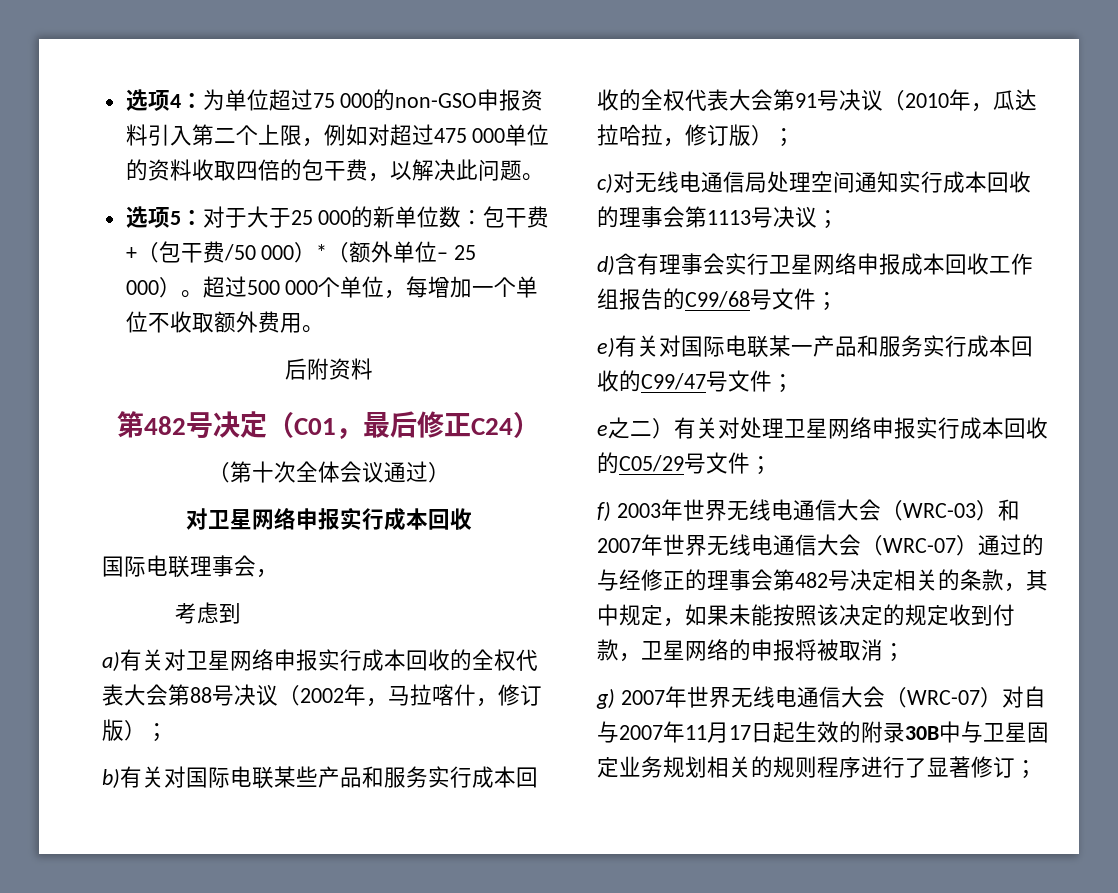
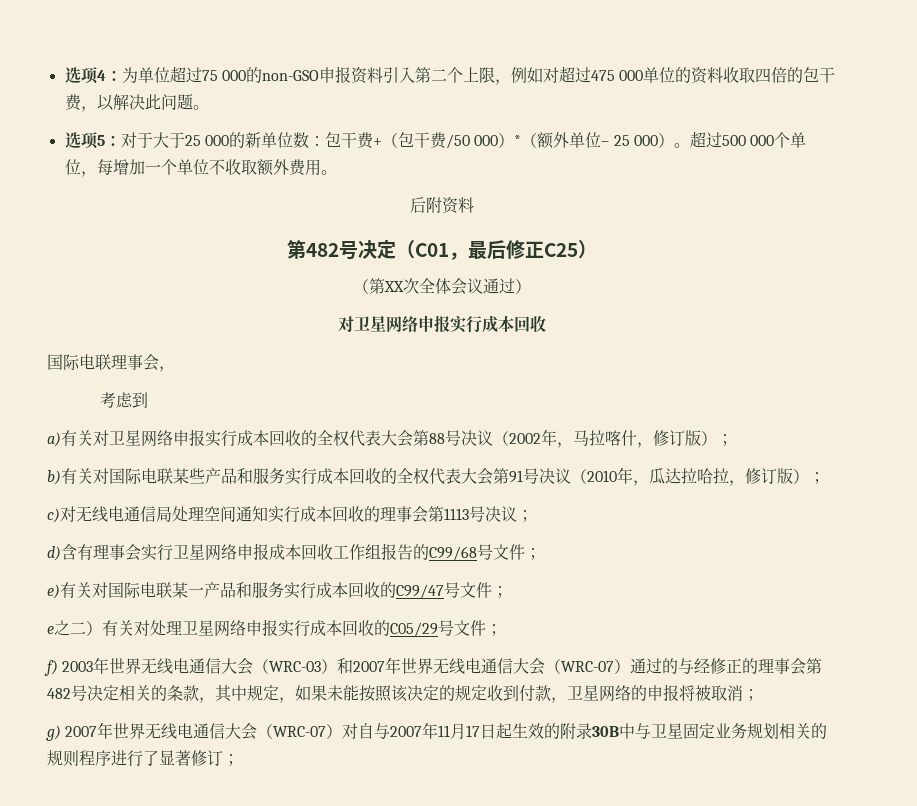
[471,418,513,435] C24 -> [543,243,578,257] C25
[251,461,274,483] 十 -> [383,281,404,292] XX

